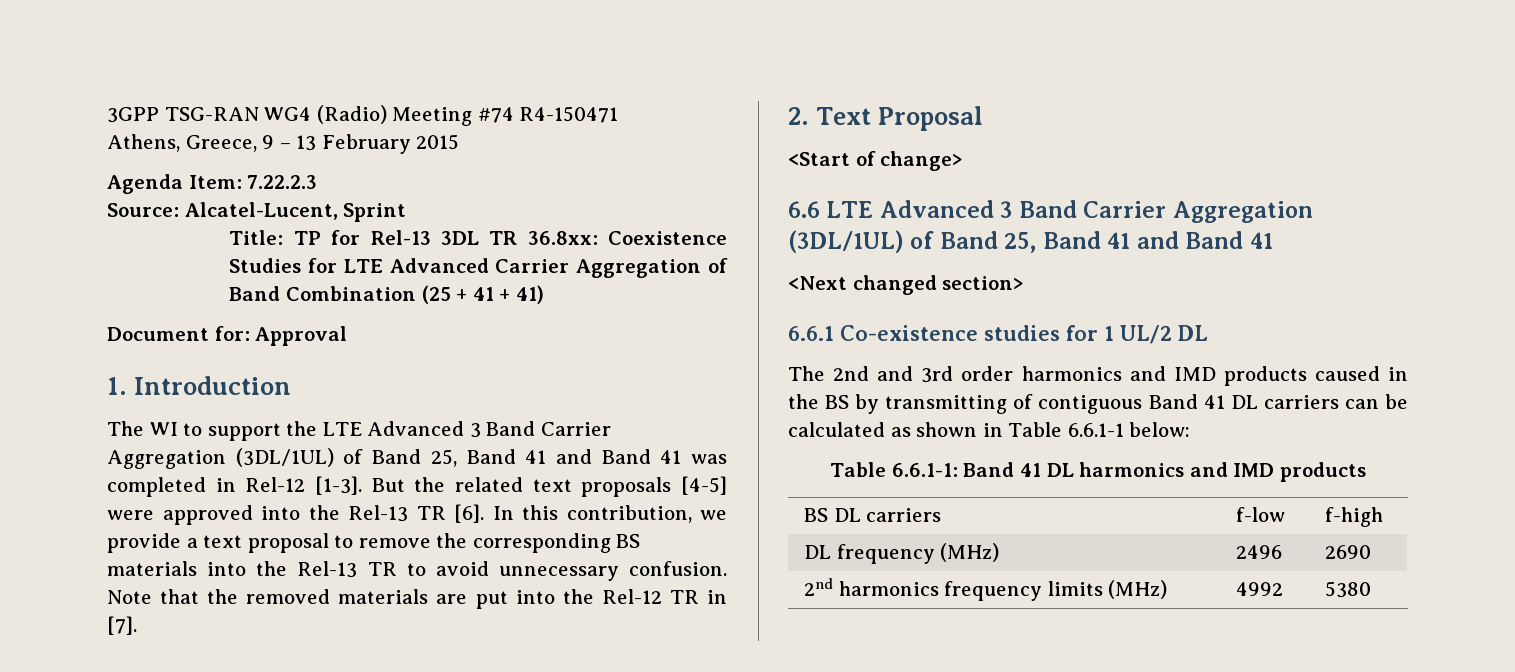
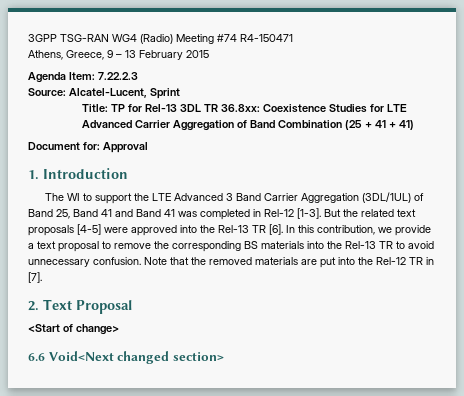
[826,200,1313,223] [788,230,1273,253] [788,275,1025,295] [788,325,1208,344] [788,366,1408,386] [788,394,1408,414] [788,422,1191,437] [830,462,1366,482] [804,508,942,522] [1236,507,1286,522] [1325,507,1384,527] [804,543,1000,564] [1236,545,1283,559] [1325,545,1372,559] [804,578,1168,601] [1236,582,1284,596] [1325,581,1372,598] LTE Advanced 3 Band Carrier Aggregation (3DL/1UL) of Band 25, Band 41 and Band 41 // <Next changed section> // 6.6.1 Co-existence studies for 1 UL/2 DL // The 2nd and 3rd order harmonics and IMD products caused in the BS by transmitting of contiguous Band 41 DL carriers can be calculated as shown in Table 6.6.1-1 below: // Table 6.6.1-1: Band 41 DL harmonics and IMD products // BS DL carriers | f-low | f-high // DL frequency (MHz) | 2496 | 2690 // 2nd harmonics frequency limits (MHz) | 4992 | 5380 -> [48,351,224,364] Void<Next changed section>

